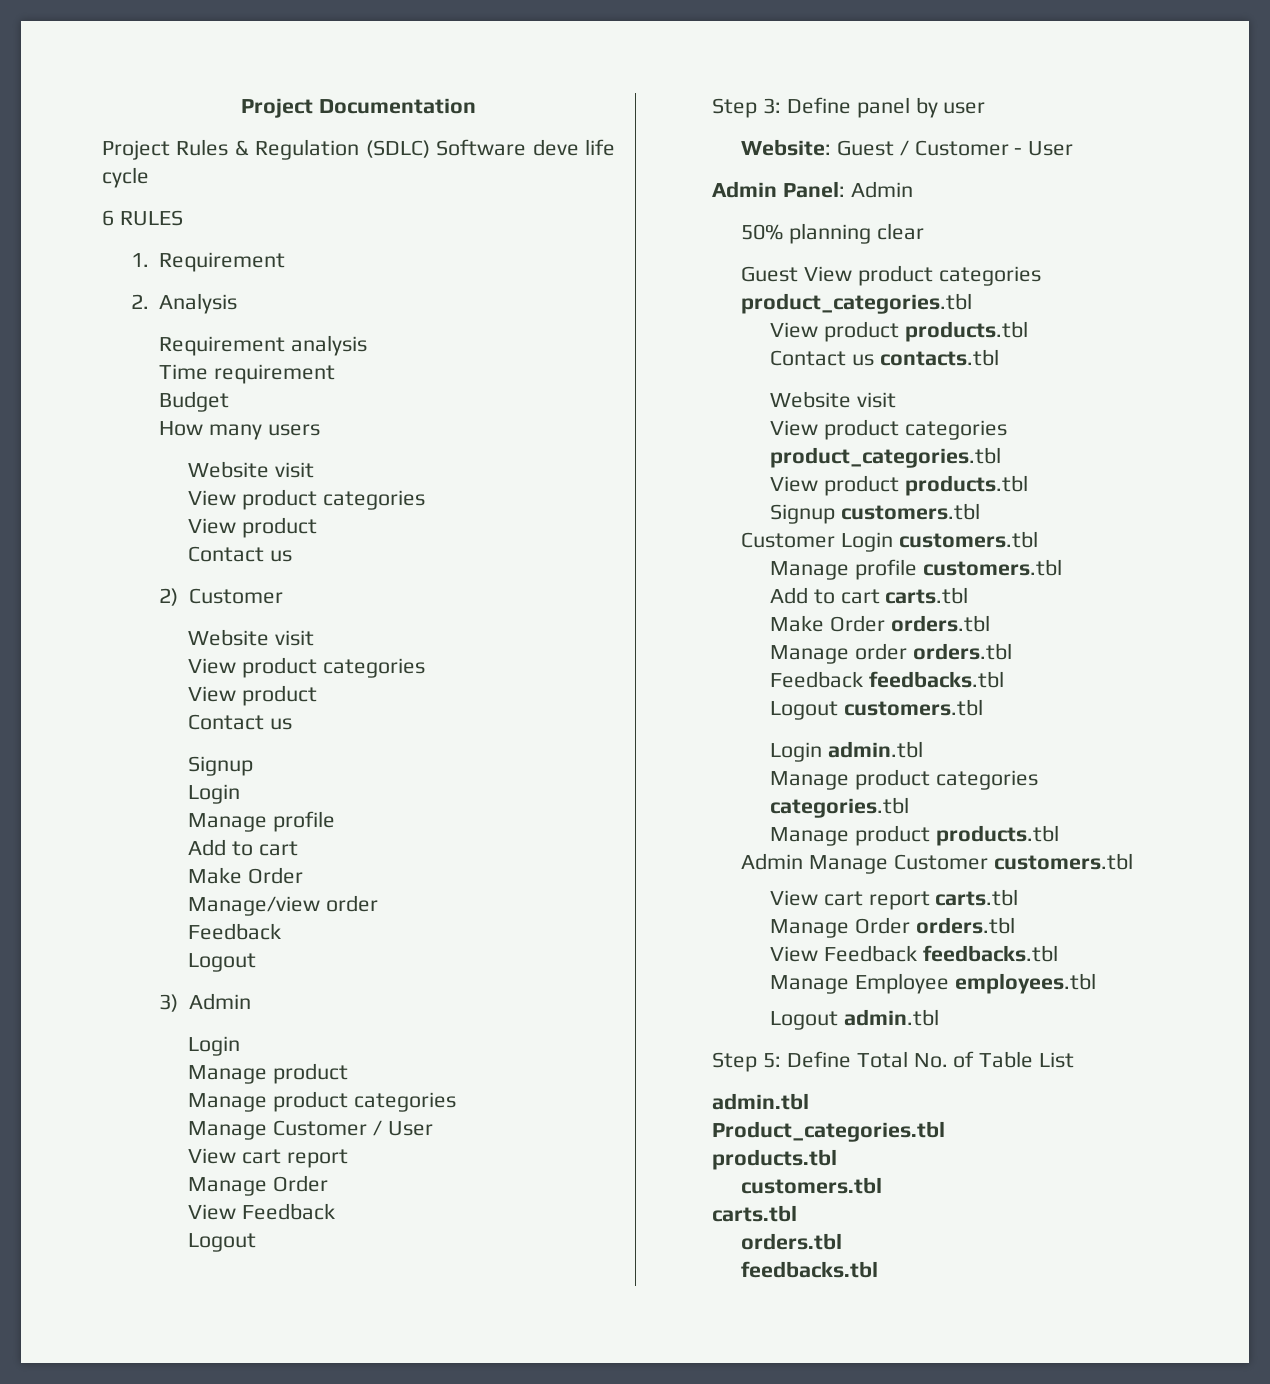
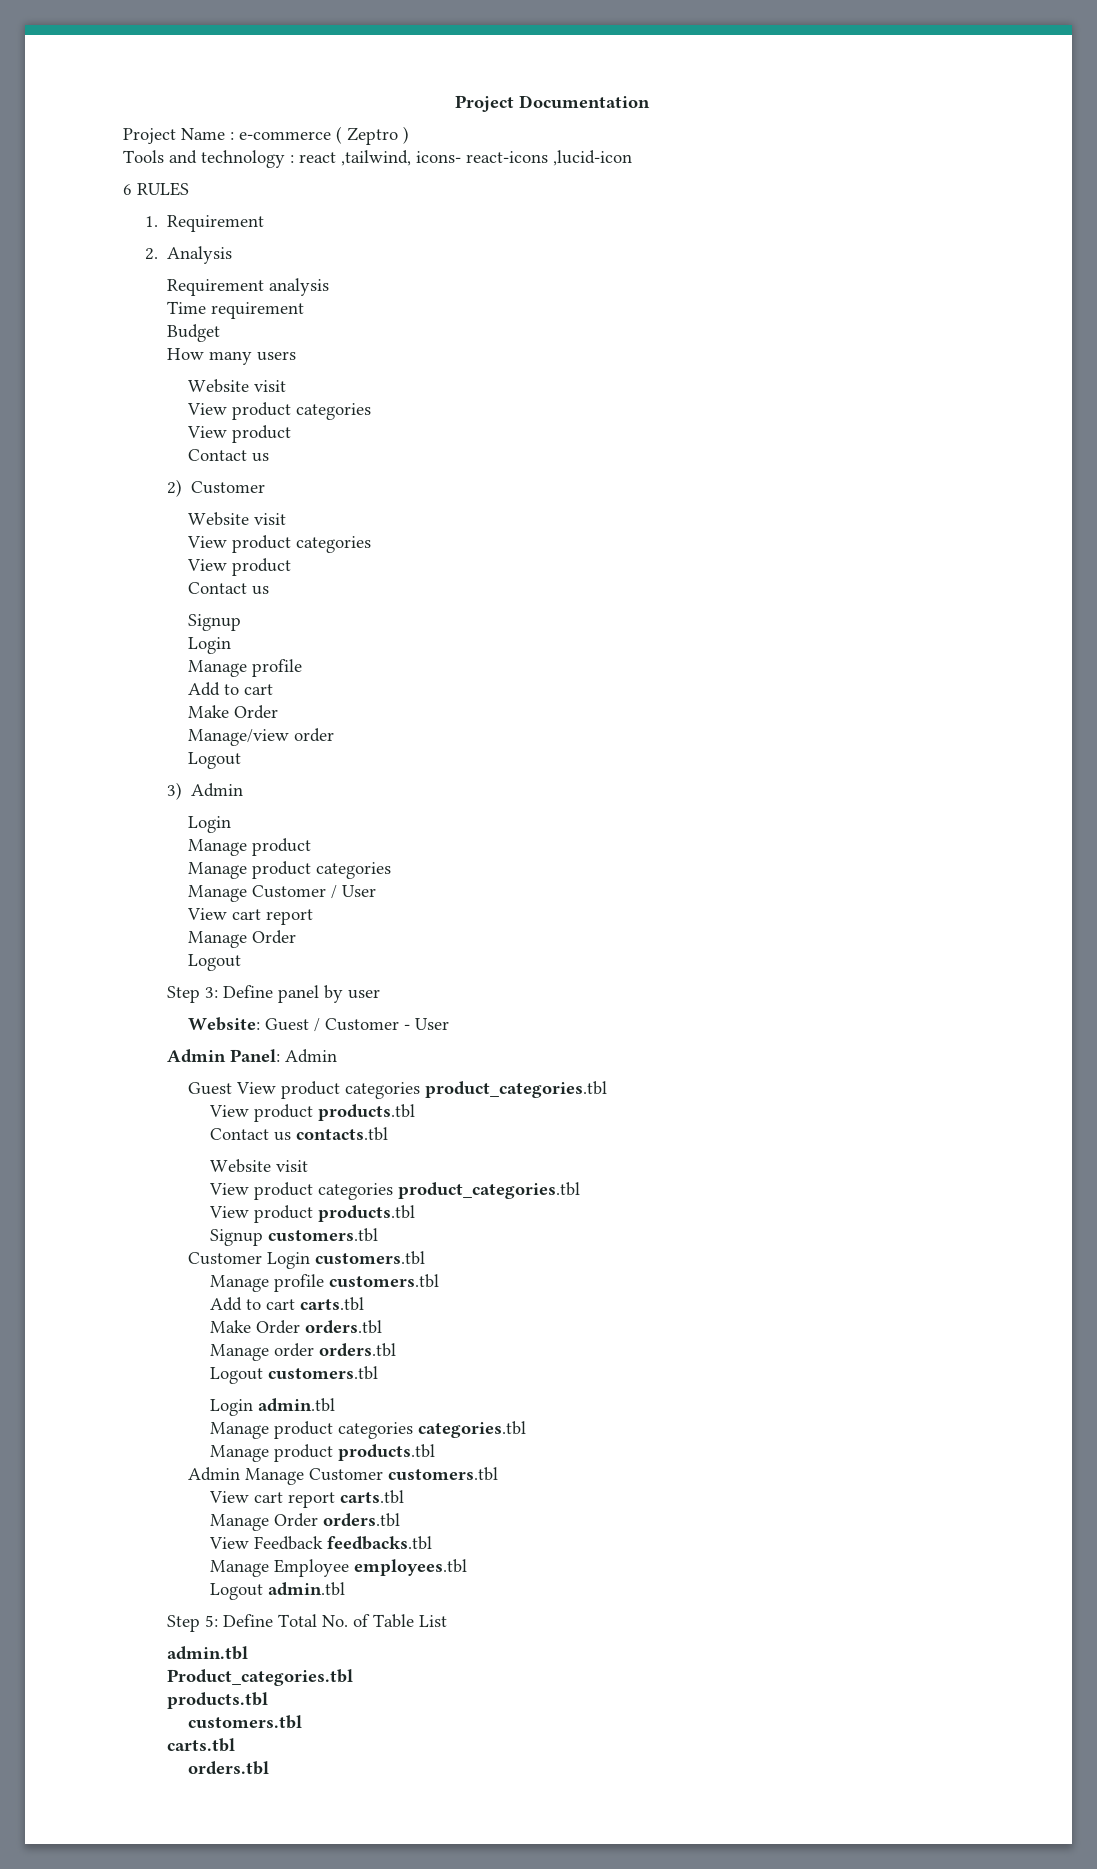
[176,139,615,160] [102,167,149,188] Rules & Regulation (SDLC) Software deve life cycle -> [181,126,409,145] [123,150,632,168] Name : e-commerce ( Zeptro ) // Tools and technology : react ,tailwind, icons- react-icons ,lucid-icon
[188,923,282,940] // Feedback -> (335, 735) none
[188,1203,335,1220] // View Feedback -> (297, 937) none
[741,223,924,244] // 50% planning clear -> (337, 1056) none
[769,671,1004,688] // Feedback feedbacks.tbl -> (397, 1350) none
[741,1261,879,1278] // feedbacks.tbl -> (270, 1768) none

